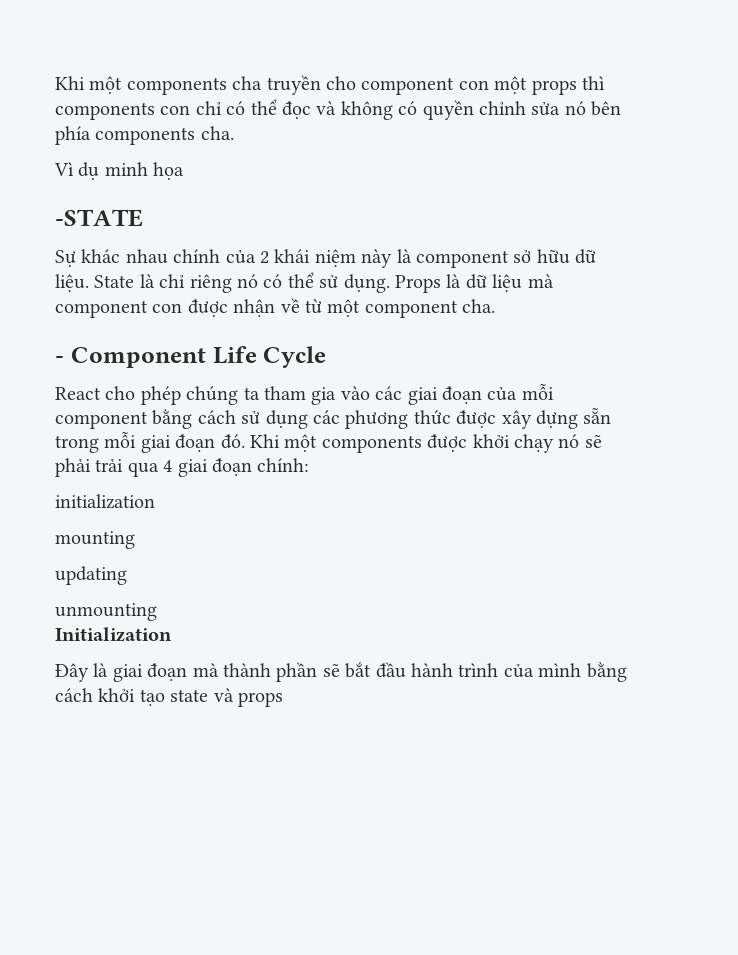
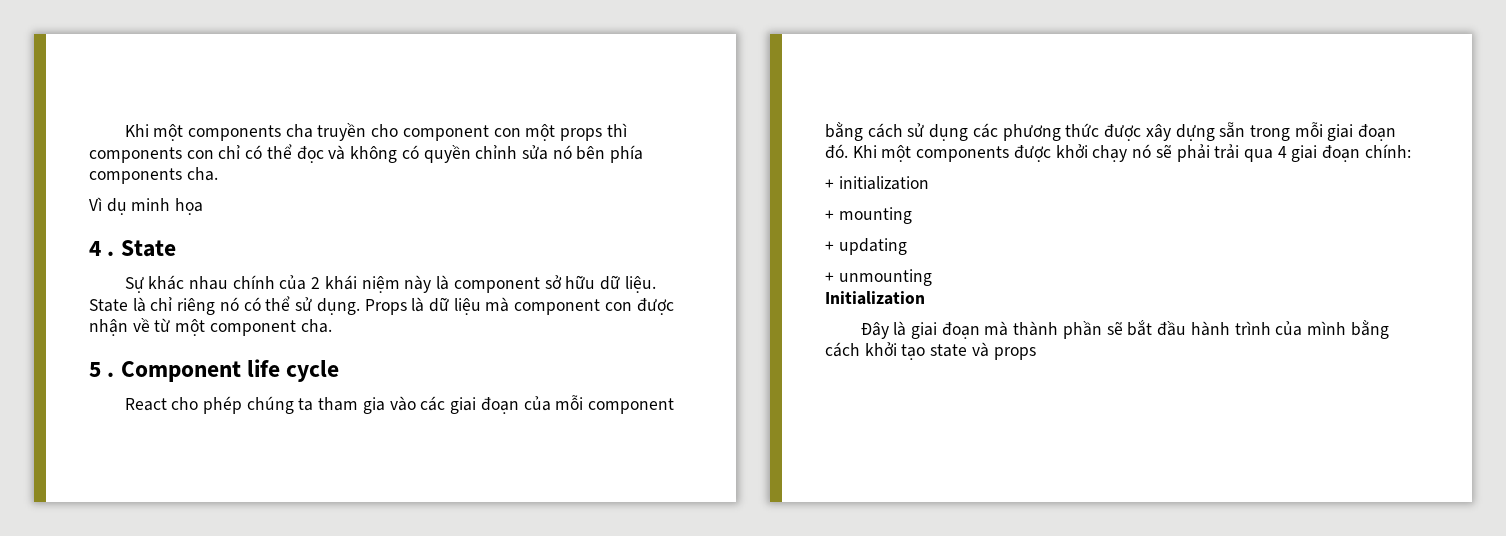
[55,209,143,227] -STATE -> [89,240,176,257] 4 . State
[55,346,327,368] - Component Life Cycle -> [89,359,340,382] 5 . Component life cycle
(310, 465) none -> [825,179,834,189] +
(155, 501) none -> [825,210,834,220] +
(135, 540) none -> [825,241,834,251] +
(127, 575) none -> [825,272,834,282] +

